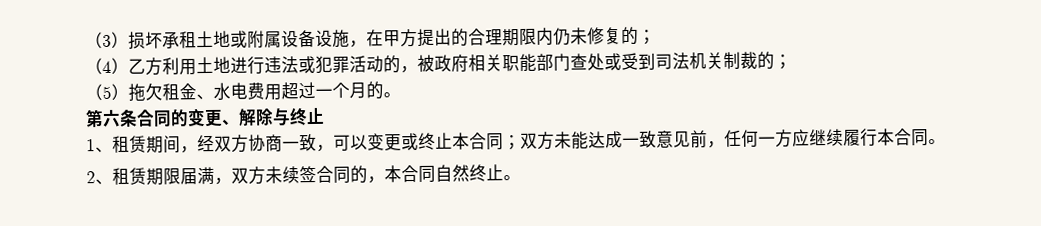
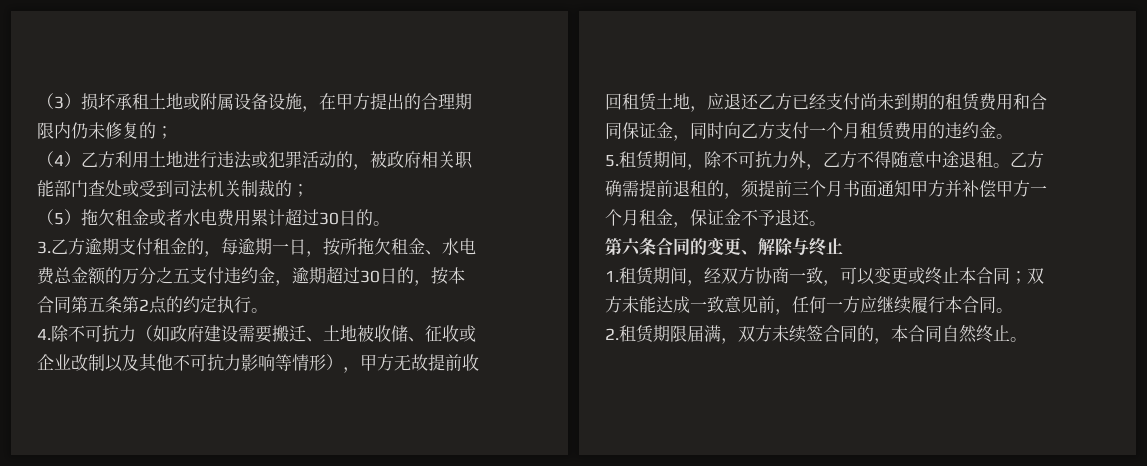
[196,81,384,101] 、水电费用超过一个月的 -> [149,208,390,227] [37,238,476,257] [37,266,465,286] [37,296,268,314] [37,325,476,343] [37,353,479,373] [605,93,1047,112] [605,122,1013,141] [605,151,1044,170] [605,180,1047,199] [605,209,810,228] 或者水电费用累计超过30日的。 // 3.乙方逾期支付租金的，每逾期一日，按所拖欠租金、水电费总金额的万分之五支付违约金，逾期超过30日的，按本合同第五条第2点的约定执行。 // 4.除不可抗力（如政府建设需要搬迁、土地被收储、征收或企业改制以及其他不可抗力影响等情形），甲方无故提前收回租赁土地，应退还乙方已经支付尚未到期的租赁费用和合同保证金，同时向乙方支付一个月租赁费用的违约金。 // 5.租赁期间，除不可抗力外，乙方不得随意中途退租。乙方确需提前退租的，须提前三个月书面通知甲方并补偿甲方一个月租金，保证金不予退还
[86,139,113,153] 1、 -> [605,270,619,282] 1.
[86,171,113,185] 2、 -> [605,328,619,340] 2.

